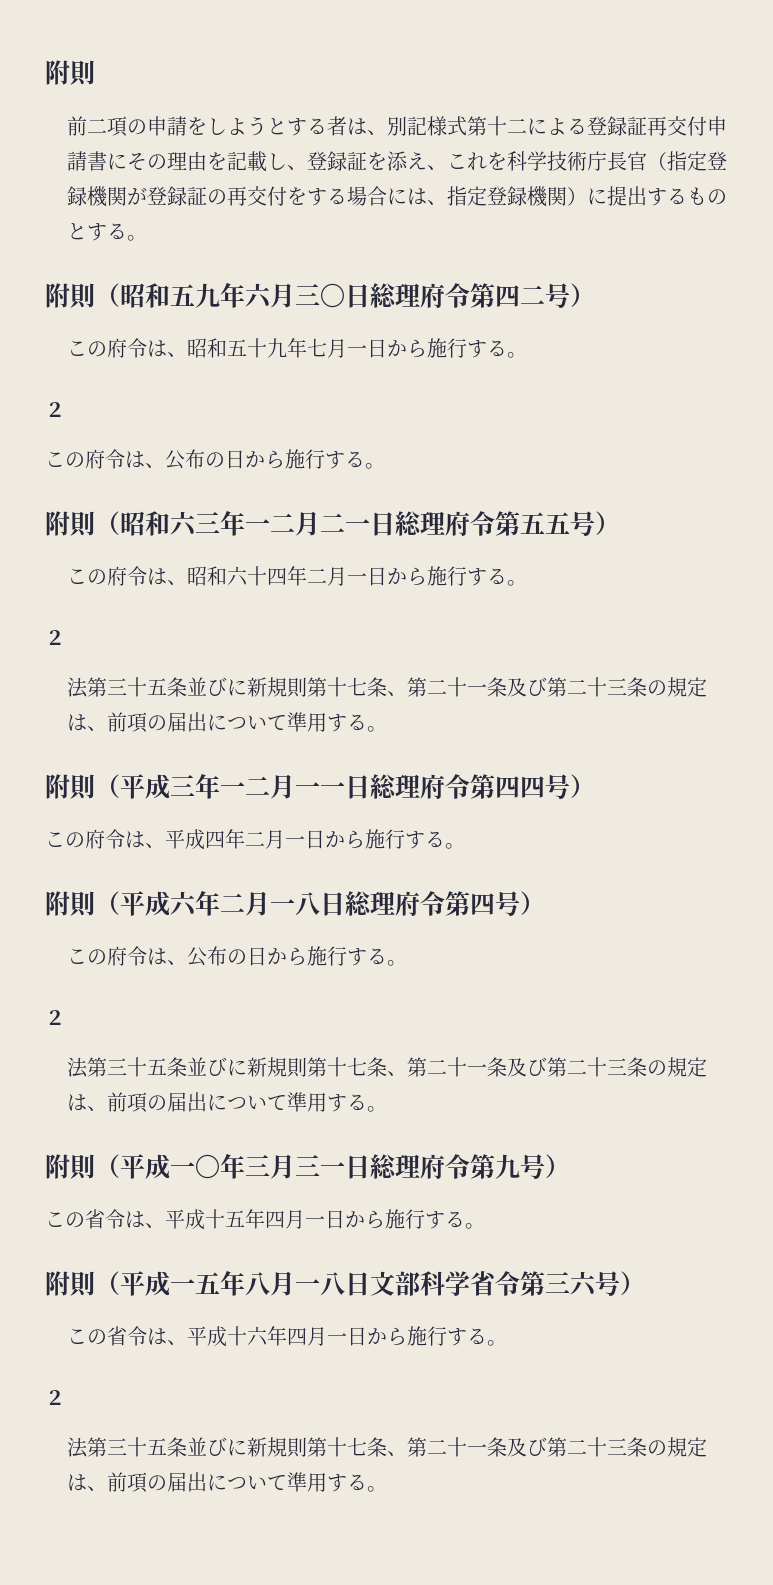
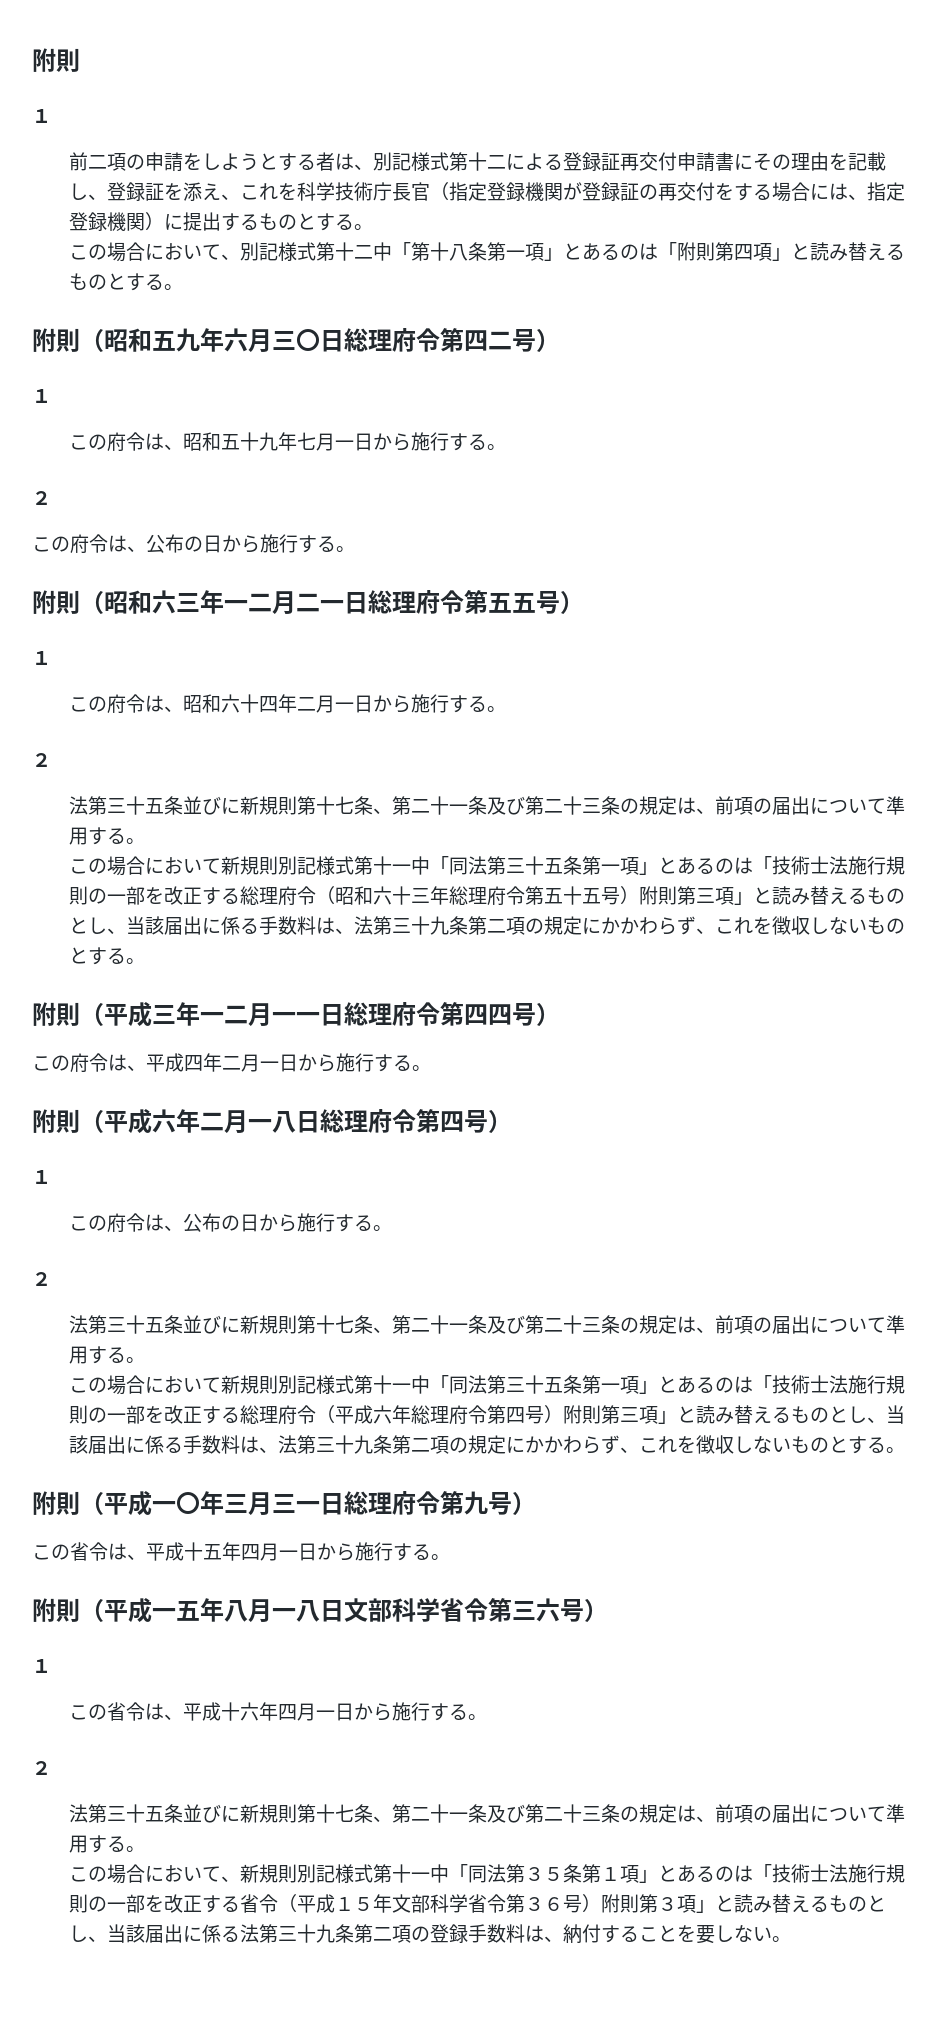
[45,60,95,86] 附則 -> [32,48,80,72] [32,109,51,123] 附則 // １
(148, 238) none -> [69,242,906,262] [69,273,184,291] // この場合において、別記様式第十二中「第十八条第一項」とあるのは「附則第四項」と読み替えるものとする。
(595, 295) none -> [32,389,51,403] // １
(620, 523) none -> [32,651,51,665] // １
(388, 729) none -> [69,856,906,876] [69,886,906,906] [69,916,906,935] [69,947,146,965] // この場合において新規則別記様式第十一中「同法第三十五条第一項」とあるのは「技術士法施行規則の一部を改正する総理府令（昭和六十三年総理府令第五十五号）附則第三項」と読み替えるものとし、当該届出に係る手数料は、法第三十九条第二項の規定にかかわらず、これを徴収しないものとする。
(545, 903) none -> [32,1170,51,1184] // １
(388, 1109) none -> [69,1375,906,1395] [69,1405,906,1425] [69,1435,906,1454] // この場合において新規則別記様式第十一中「同法第三十五条第一項」とあるのは「技術士法施行規則の一部を改正する総理府令（平成六年総理府令第四号）附則第三項」と読み替えるものとし、当該届出に係る手数料は、法第三十九条第二項の規定にかかわらず、これを徴収しないものとする。
(645, 1283) none -> [32,1659,51,1673] // １
(388, 1489) none -> [69,1864,906,1884] [69,1894,887,1913] [69,1924,792,1944] // この場合において、新規則別記様式第十一中「同法第３５条第１項」とあるのは「技術士法施行規則の一部を改正する省令（平成１５年文部科学省令第３６号）附則第３項」と読み替えるものとし、当該届出に係る法第三十九条第二項の登録手数料は、納付することを要しない。

